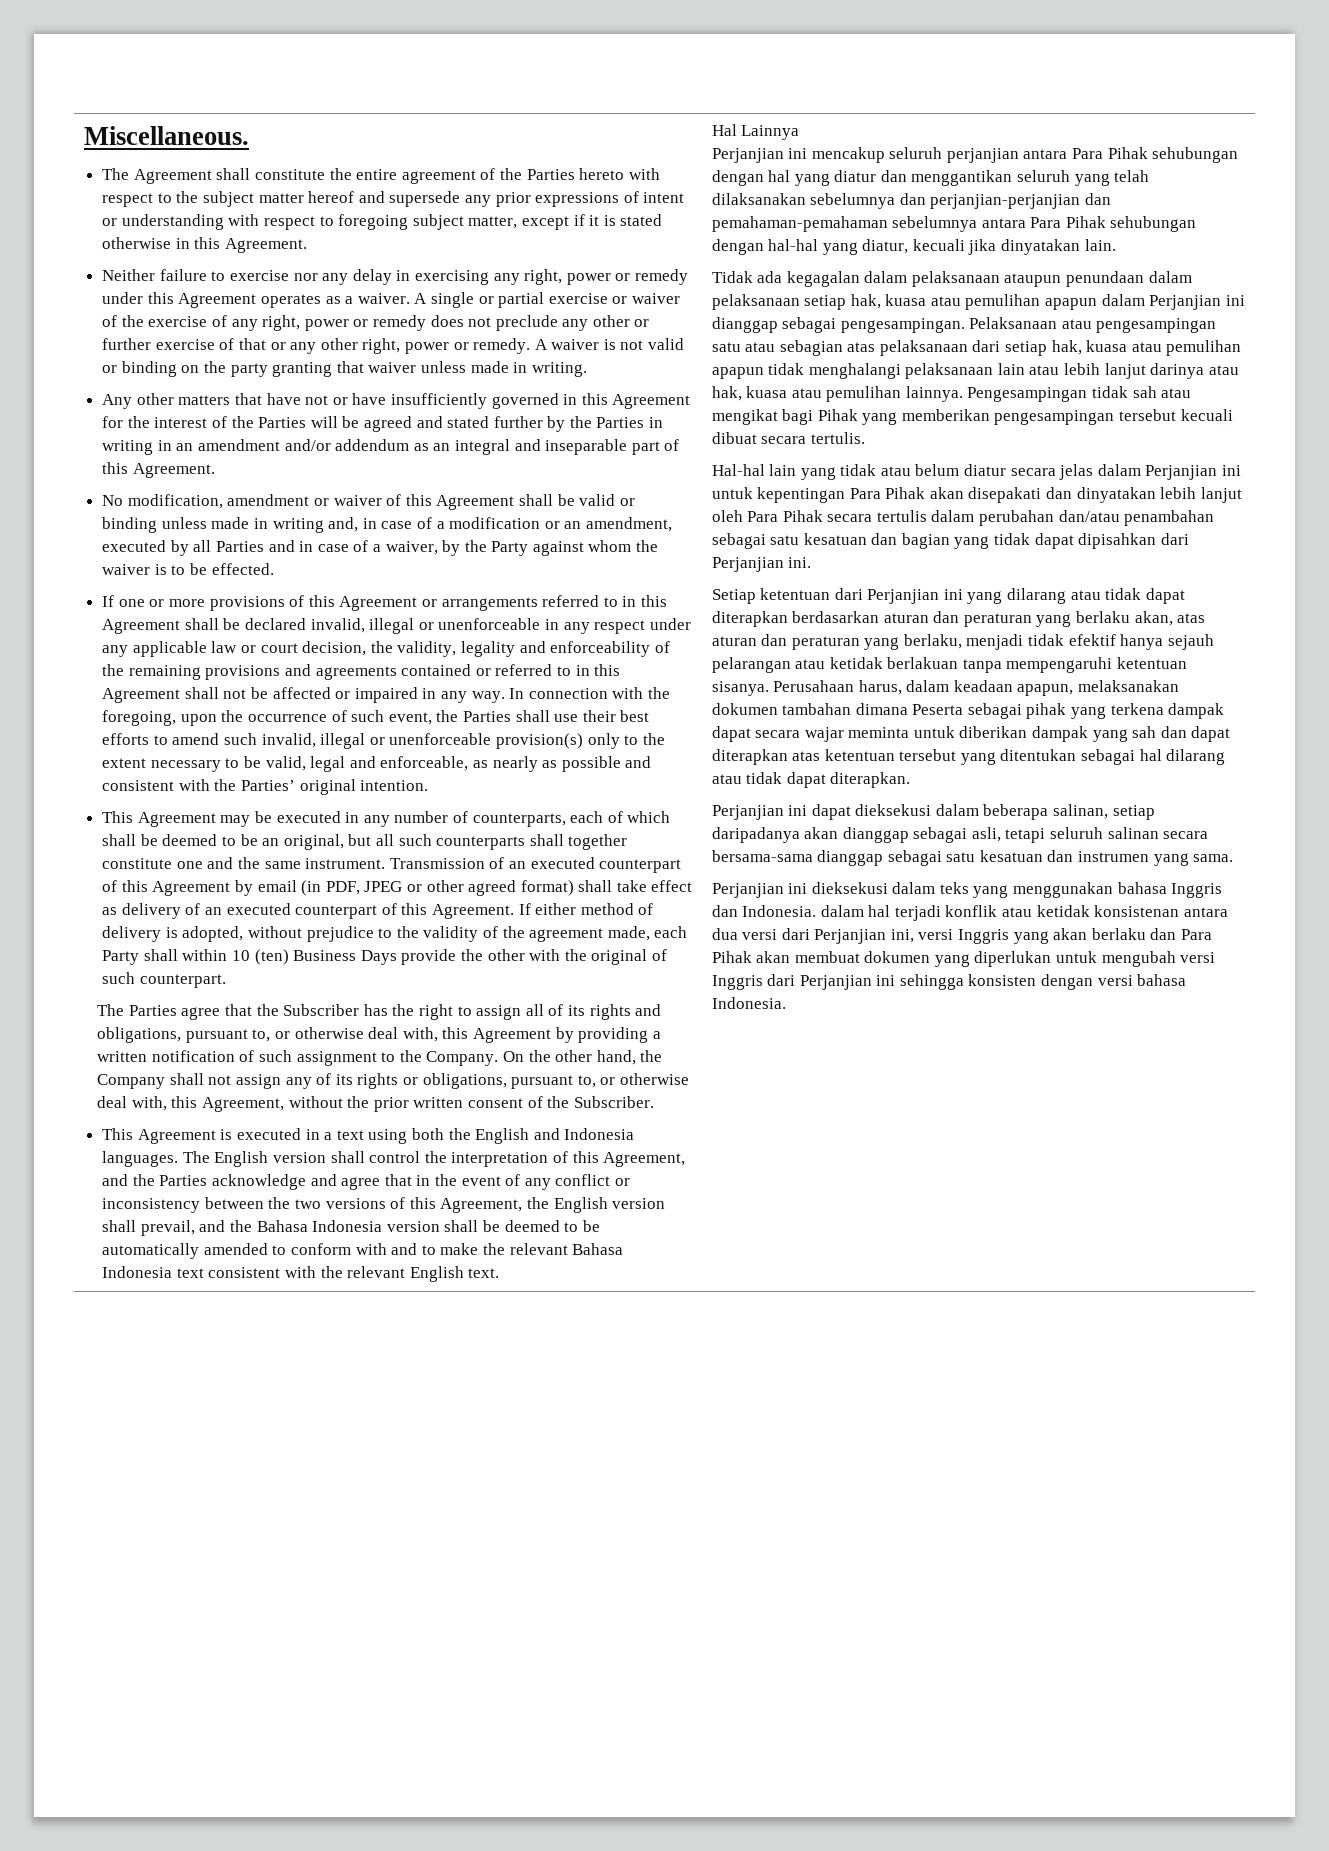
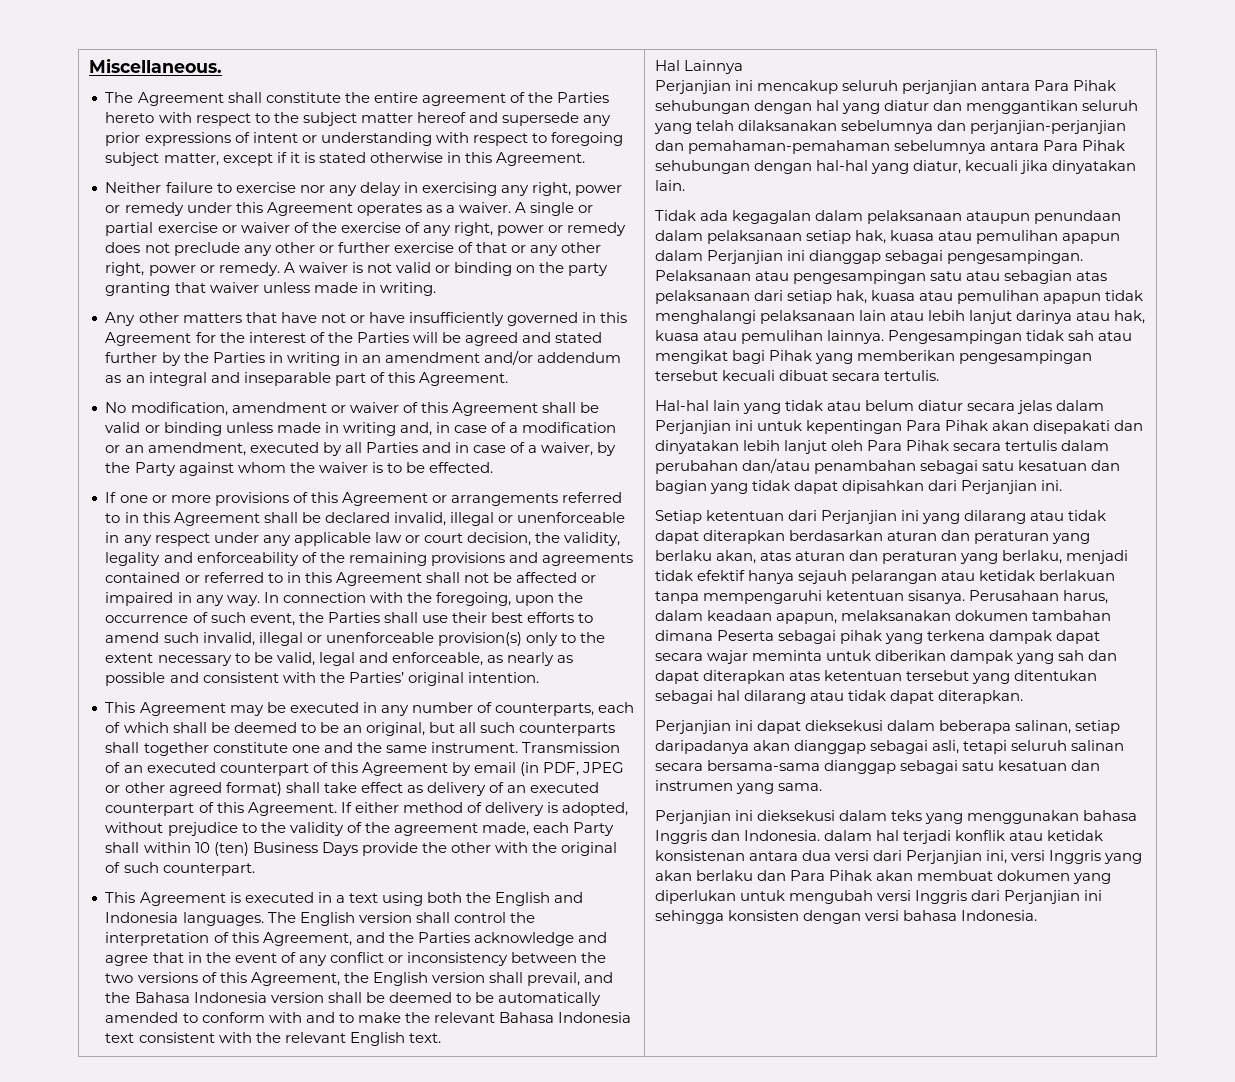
[97,1004,662,1020] [97,1027,661,1043] [97,1050,663,1066] [97,1073,689,1089] [97,1096,654,1112] // The Parties agree that the Subscriber has the right to assign all of its rights and obligations, pursuant to, or otherwise deal with, this Agreement by providing a written notification of such assignment to the Company. On the other hand, the Company shall not assign any of its rights or obligations, pursuant to, or otherwise deal with, this Agreement, without the prior written consent of the Subscriber. -> (255, 869) none

